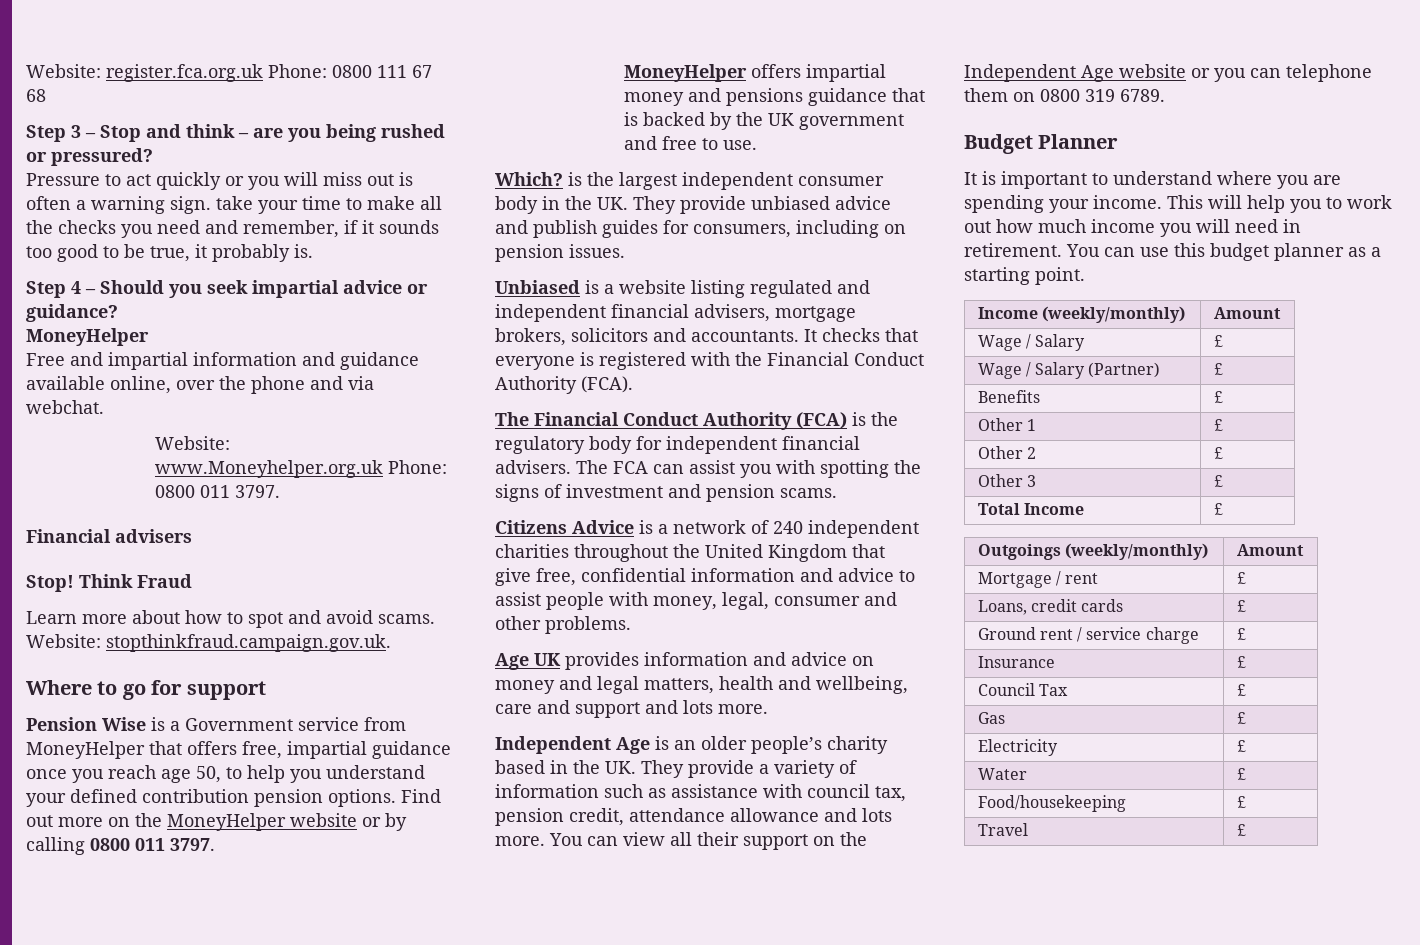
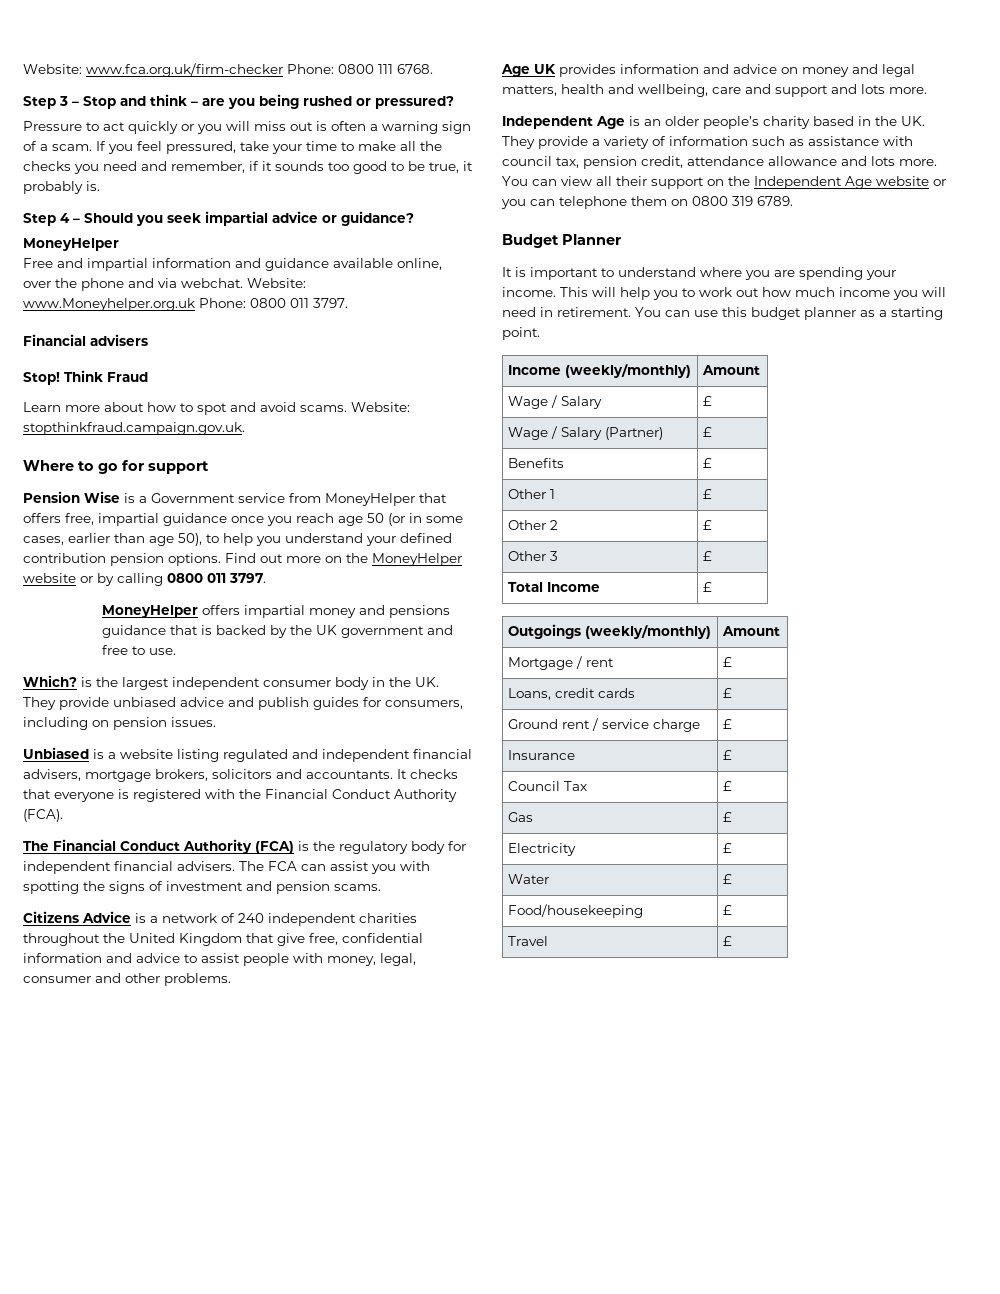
[26,64,263,82] Website: register.fca.org.uk -> [23,63,283,77] Website: www.fca.org.uk/firm-checker
[412,65,432,78] [26,89,46,102] 67 68 -> [397,64,433,74] 6768.
[170,196,211,214] sign. -> [442,121,471,134] [23,141,236,154] sign of a scam. If you feel pressured,
(104, 407) // -> (243, 283) none
[196,766,221,783] 50, -> [367,513,463,526] [23,533,202,546] 50 (or in some cases, earlier than age 50),

